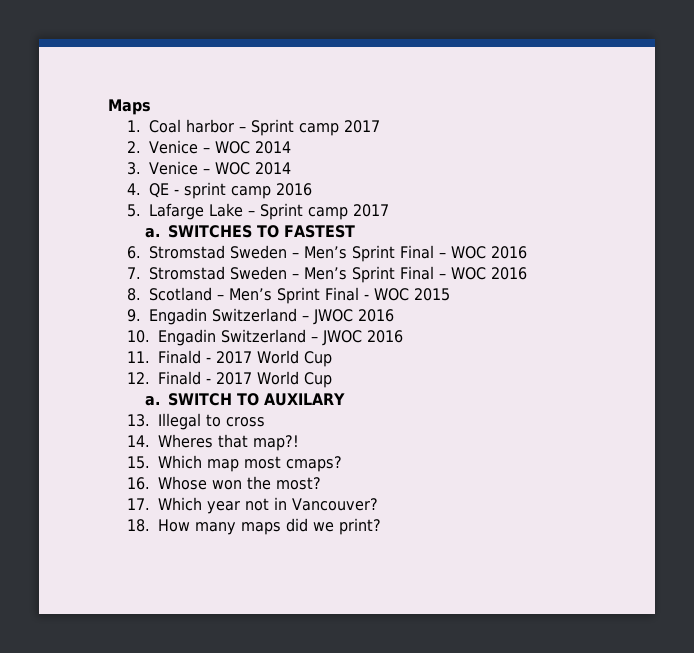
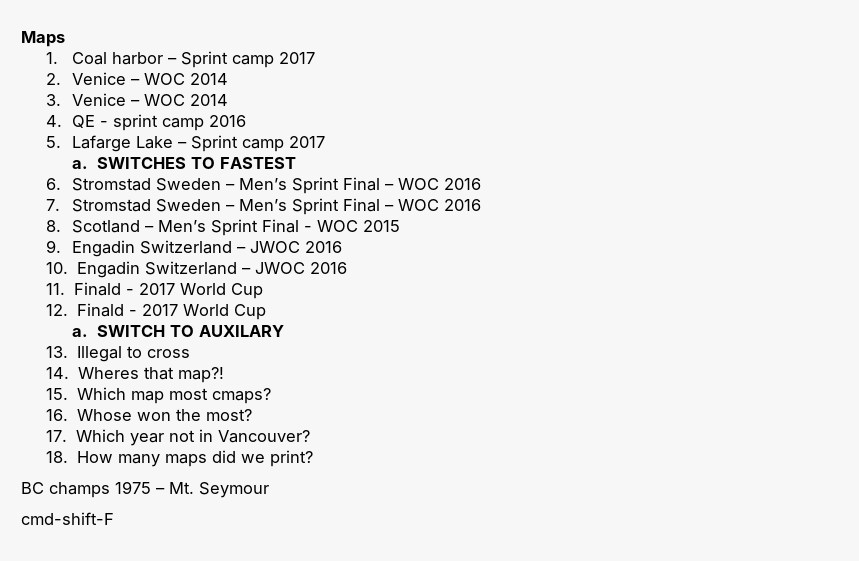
(381, 526) none -> [21,481,269,498] [21,512,114,525] // BC champs 1975 – Mt. Seymour // cmd-shift-F

